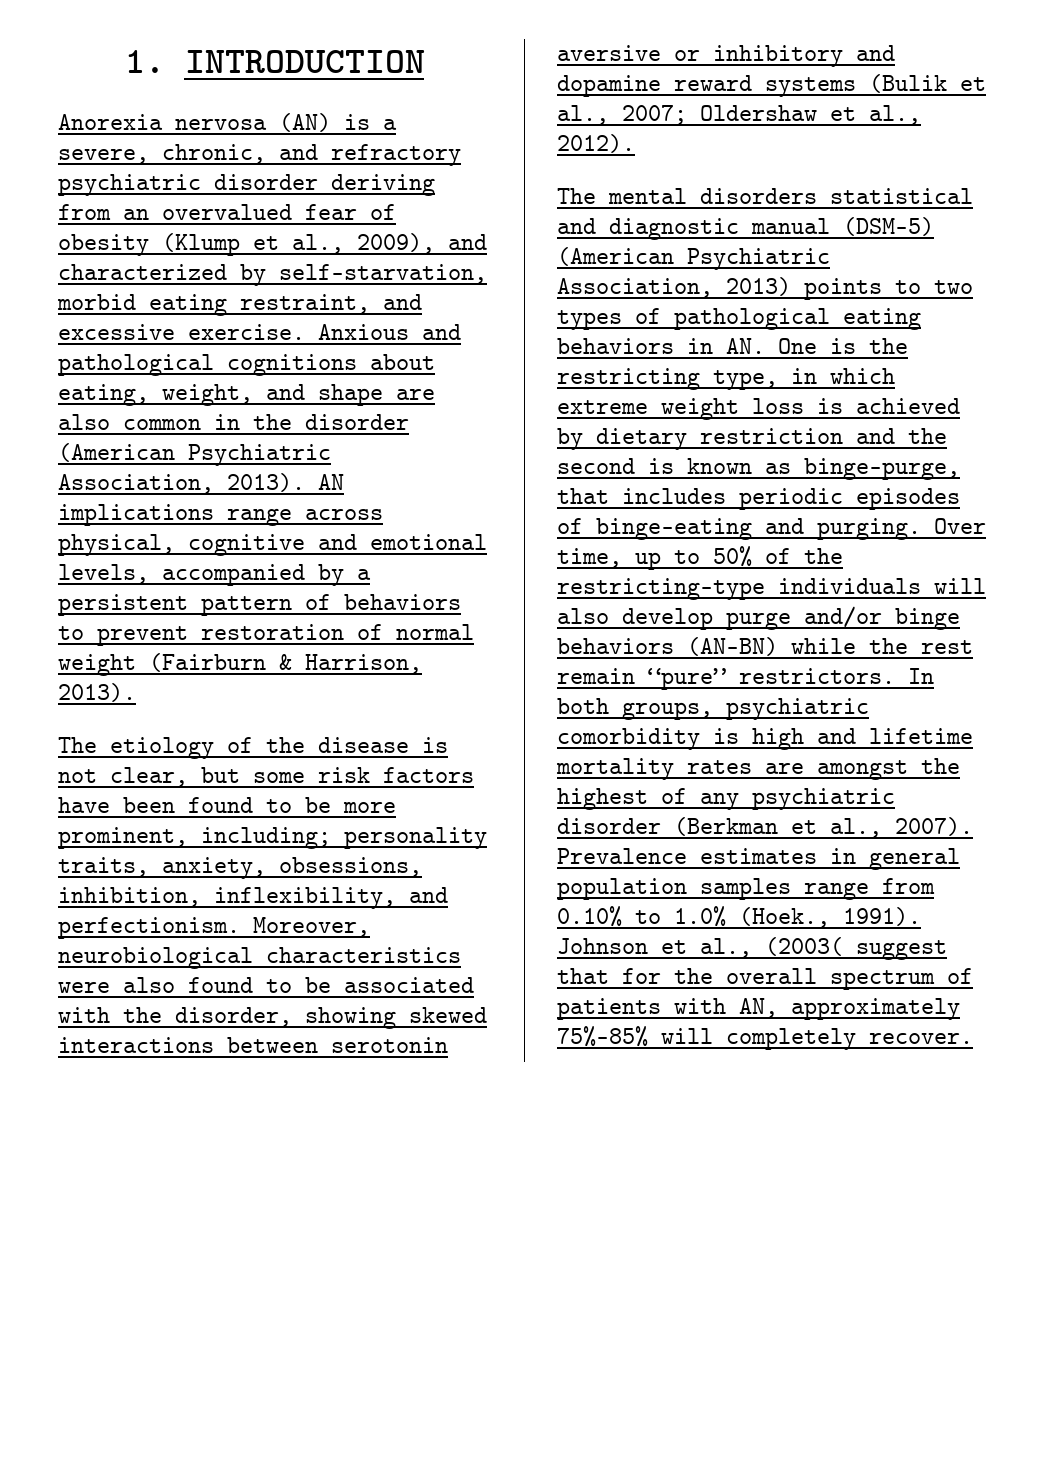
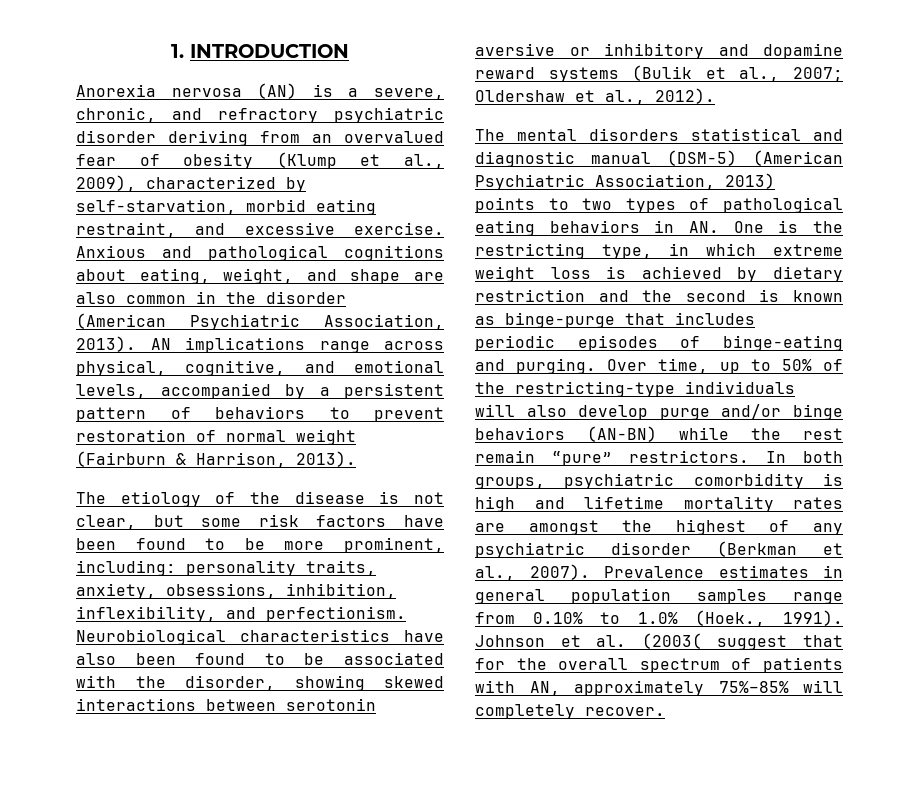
[448,234,487,250] and -> (136, 183) none
[188,534,305,556] cognitive -> [185,360,286,376] cognitive,
[201,827,331,849] including; -> [76,560,176,576] including:
[253,917,370,937] [58,947,461,969] [58,977,175,993] Moreover, neurobiological characteristics were also -> [76,629,444,645] [76,653,176,665] Neurobiological characteristics have also been
[804,458,960,480] binge-purge, -> [505,312,615,328] binge-purge
[700,938,752,958] al., -> [596,635,627,647] al.

